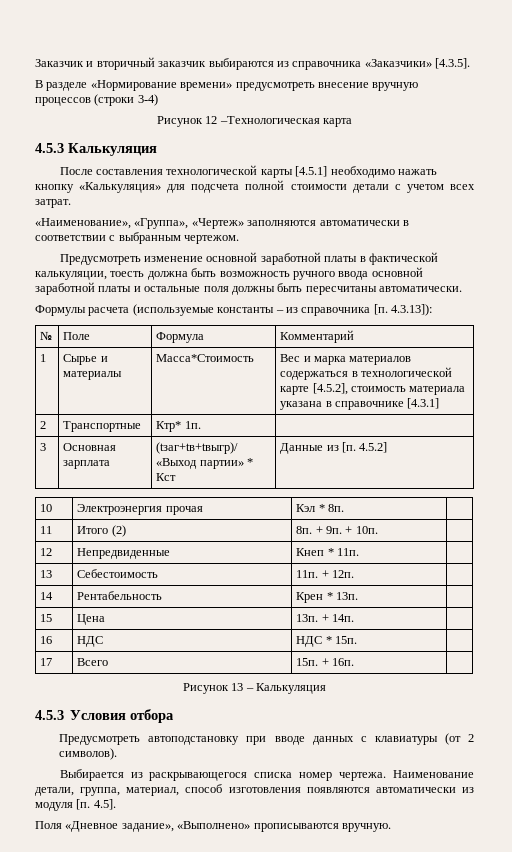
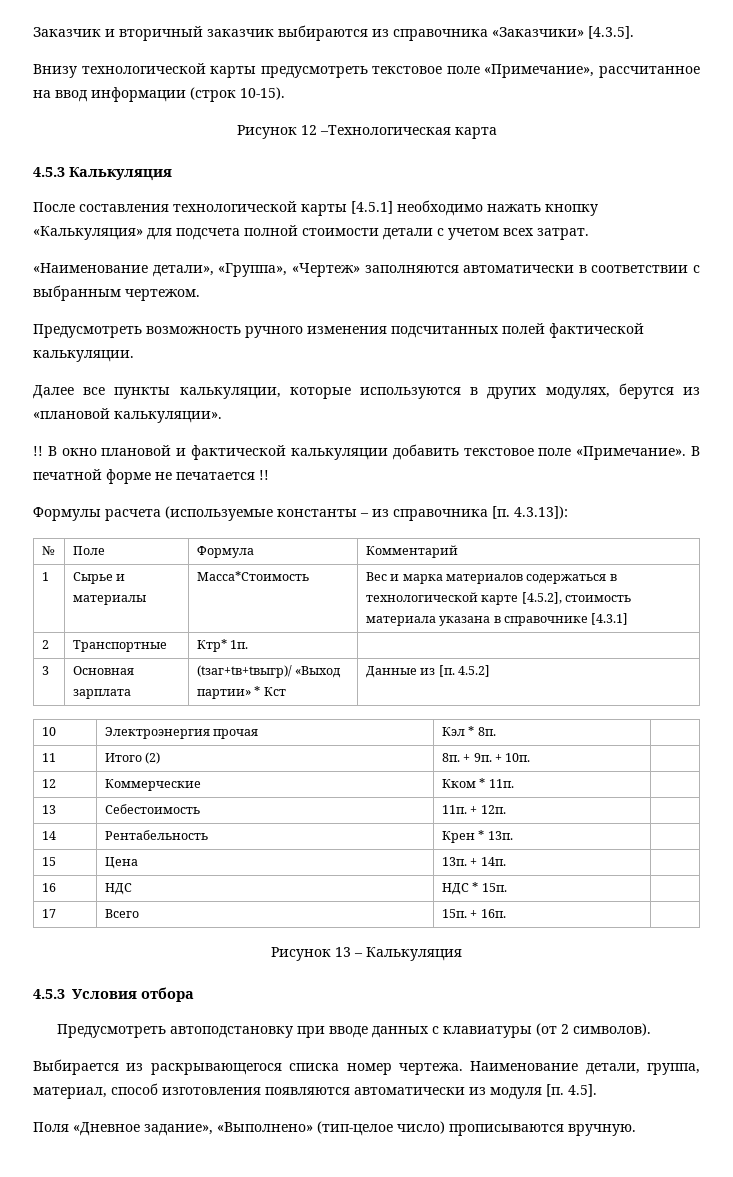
[35,80,419,91] [35,94,158,106] В разделе «Нормирование времени» предусмотреть внесение вручную процессов (строки 3-4) -> [33,63,700,78] [33,87,285,102] Внизу технологической карты предусмотреть текстовое поле «Примечание», рассчитанное на ввод информации (строк 10-15).
[35,218,131,229] «Наименование», -> [33,263,214,277] «Наименование детали»,
[144,252,438,265] [35,267,423,280] [35,282,462,295] изменение основной заработной платы в фактической калькуляции, тоесть должна быть возможность ручного ввода основной заработной платы и остальные поля должны быть пересчитаны автоматически. -> [146,323,644,338] [33,350,134,362] [33,383,701,399] [33,408,222,423] [33,444,700,460] [33,469,269,484] возможность ручного изменения подсчитанных полей фактической калькуляции. // Далее все пункты калькуляции, которые используются в других модулях, берутся из «плановой калькуляции». // !! В окно плановой и фактической калькуляции добавить текстовое поле «Примечание». В печатной форме не печатается !!
[77,548,171,559] [296,548,325,556] Непредвиденные | Кнеп -> [104,779,201,791] [441,779,476,788] Коммерческие | Кком
(251, 825) none -> [317,1121,445,1136] (тип-целое число)

